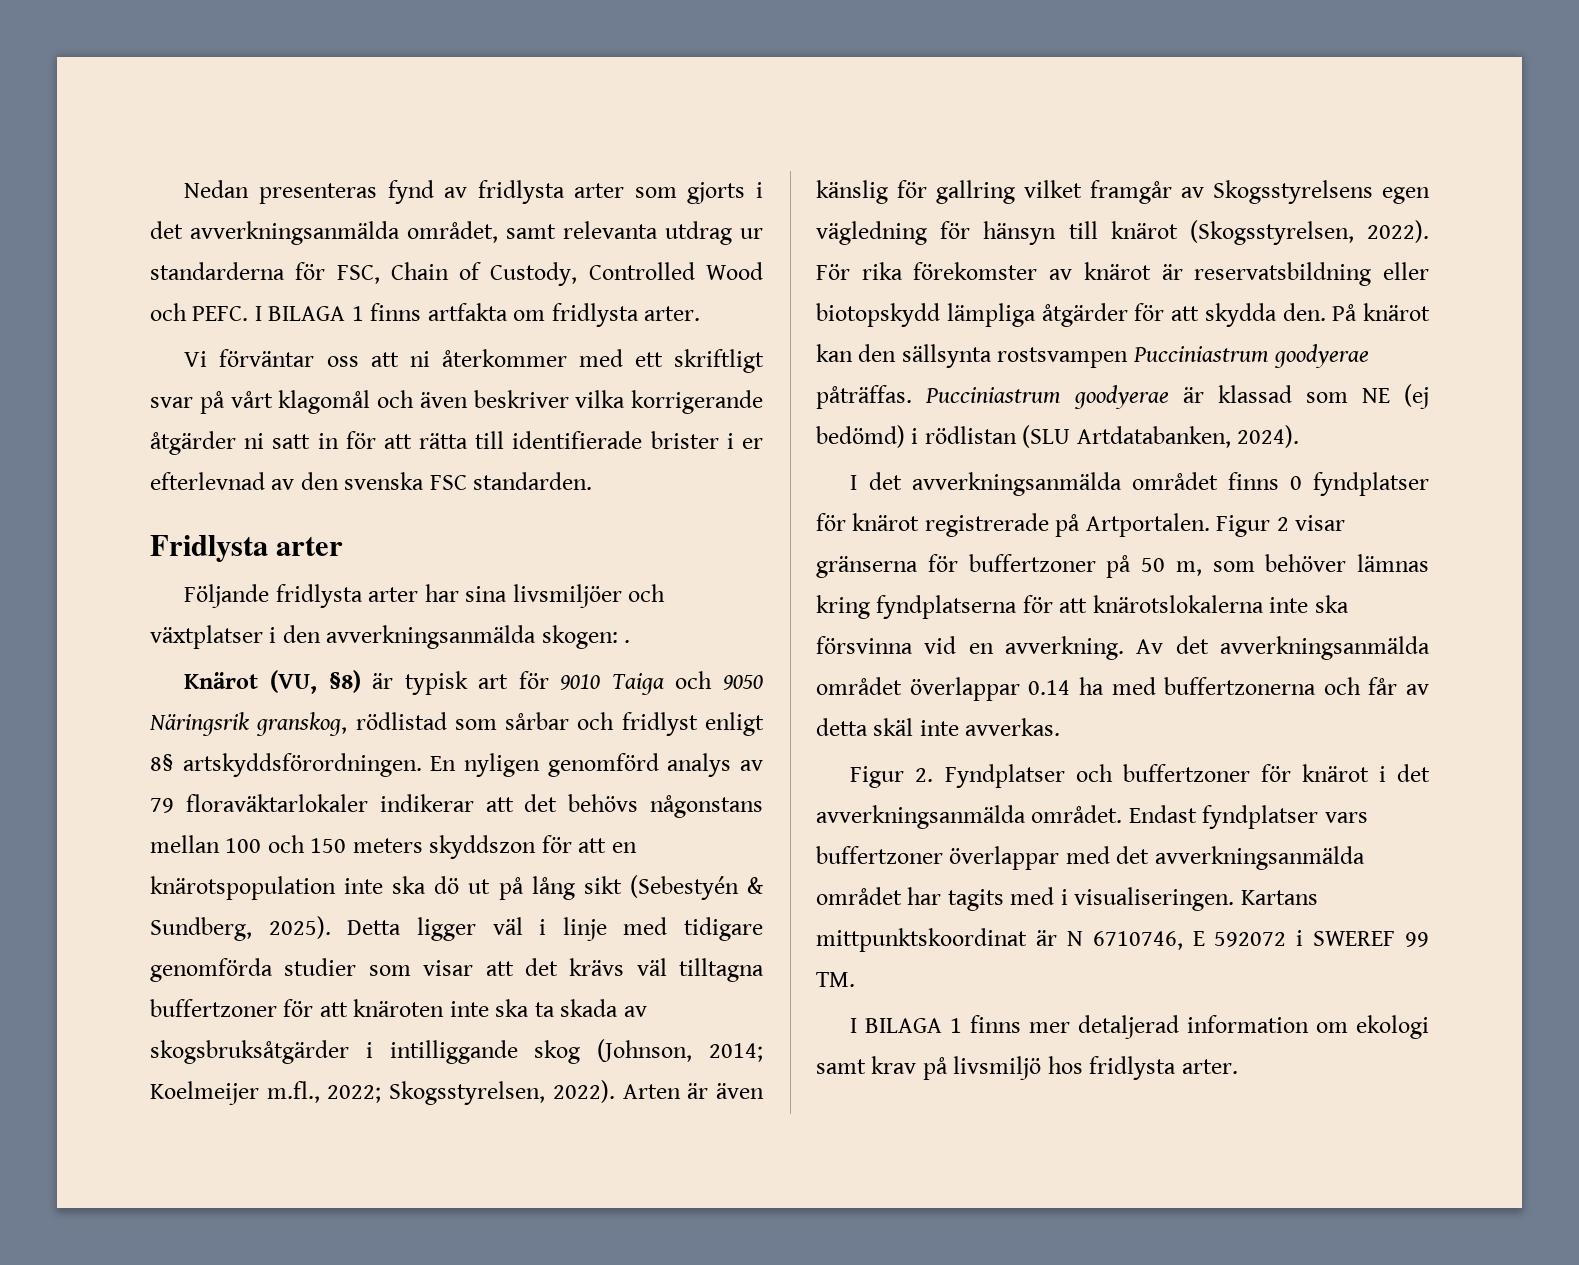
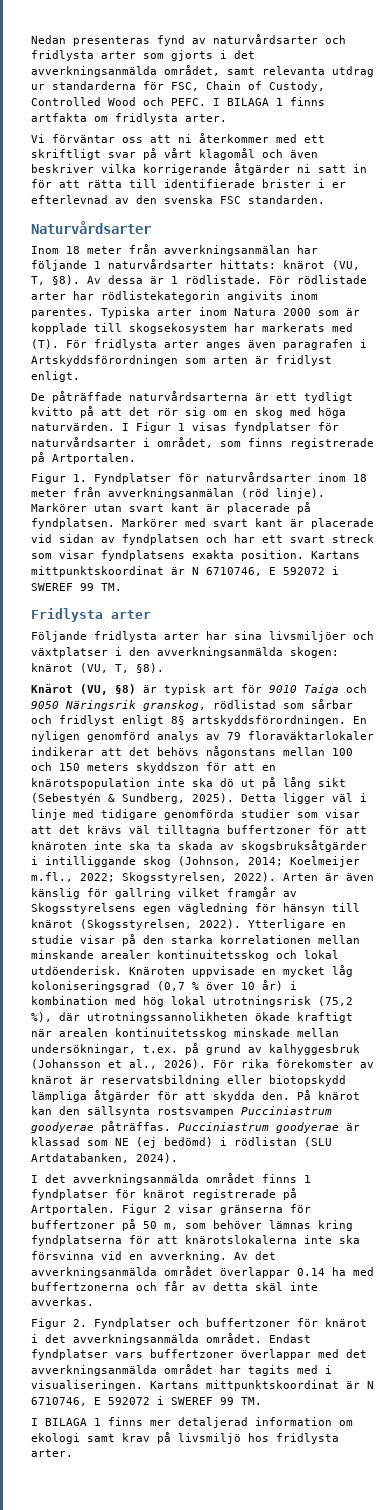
(468, 192) none -> [213,34,346,44] naturvårdsarter och
(593, 481) none -> [31,221,151,234] [31,244,318,256] [31,259,360,271] [31,275,367,285] [31,291,318,302] [31,307,360,318] [31,323,353,334] [31,339,367,350] [31,355,332,366] [31,371,80,382] [31,391,353,403] [31,406,346,418] [31,422,339,433] [31,437,374,449] [31,452,136,464] [31,472,367,484] [31,487,325,499] [31,502,311,514] [31,518,374,529] [31,534,374,545] [31,550,360,561] [31,566,339,577] [31,583,122,591] // Naturvårdsarter // Inom 18 meter från avverkningsanmälan har följande 1 naturvårdsarter hittats: knärot (VU, T, §8). Av dessa är 1 rödlistade. För rödlistade arter har rödlistekategorin angivits inom parentes. Typiska arter inom Natura 2000 som är kopplade till skogsekosystem har markerats med (T). För fridlysta arter anges även paragrafen i Artskyddsförordningen som arten är fridlyst enligt. // De påträffade naturvårdsarterna är ett tydligt kvitto på att det rör sig om en skog med höga naturvärden. I Figur 1 visas fyndplatser för naturvårdsarter i området, som finns registrerade på Artportalen. // Figur 1. Fyndplatser för naturvårdsarter inom 18 meter från avverkningsanmälan (röd linje). Markörer utan svart kant är placerade på fyndplatsen. Markörer med svart kant är placerade vid sidan av fyndplatsen och har ett svart streck som visar fyndplatsens exakta position. Kartans mittpunktskoordinat är N 6710746, E 592072 i SWEREF 99 TM.
[624,640,631,643] . -> [31,663,164,673] knärot (VU, T, §8).
(1429, 231) none -> [248,919,346,930] [31,934,360,946] [31,950,339,961] [31,965,353,977] [31,980,297,992] [31,996,353,1007] [31,1012,353,1023] [31,1028,339,1039] [31,1043,360,1055] [31,1059,206,1069] Ytterligare en studie visar på den starka korrelationen mellan minskande arealer kontinuitetsskog och lokal utdöenderisk. Knäroten uppvisade en mycket låg koloniseringsgrad (0,7 % över 10 år) i kombination med hög lokal utrotningsrisk (75,2 %), där utrotningssannolikheten ökade kraftigt när arealen kontinuitetsskog minskade mellan undersökningar, t.ex. på grund av kalhyggesbruk (Johansson et al., 2026).
[1289,476,1302,490] 0 -> [304,1175,311,1183] 1

